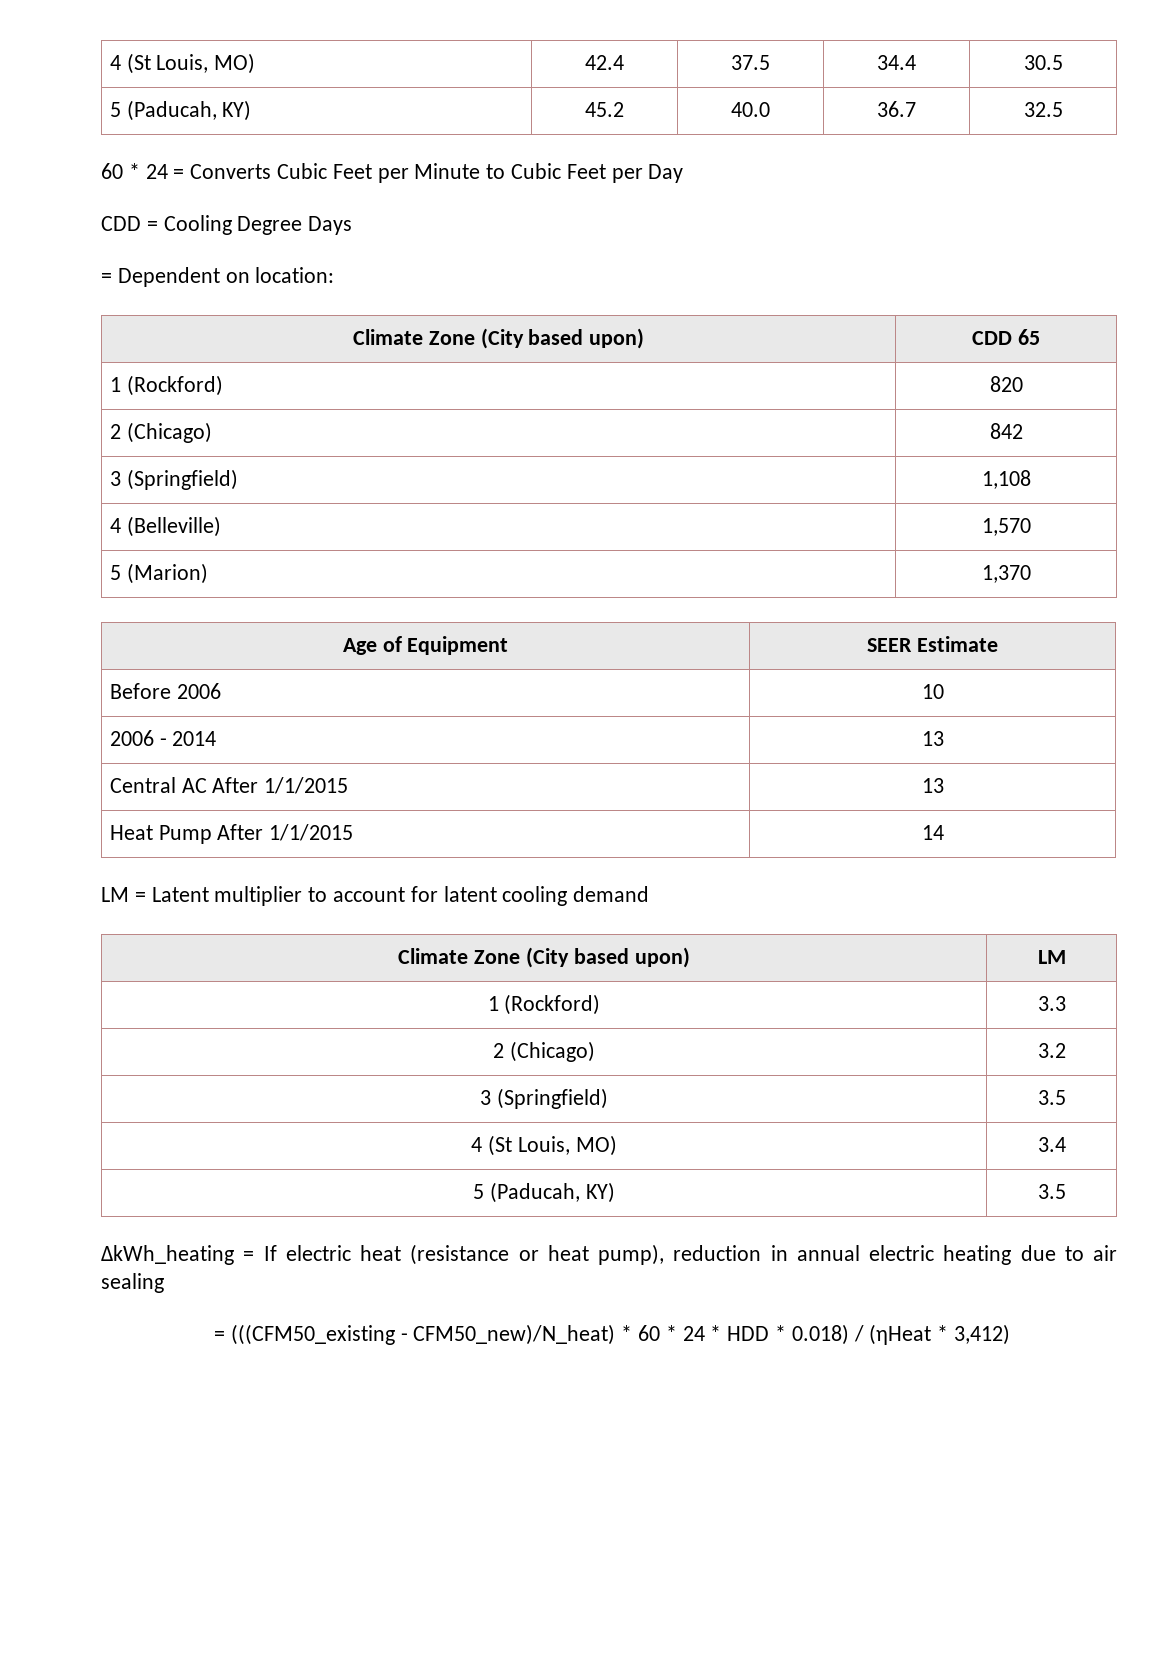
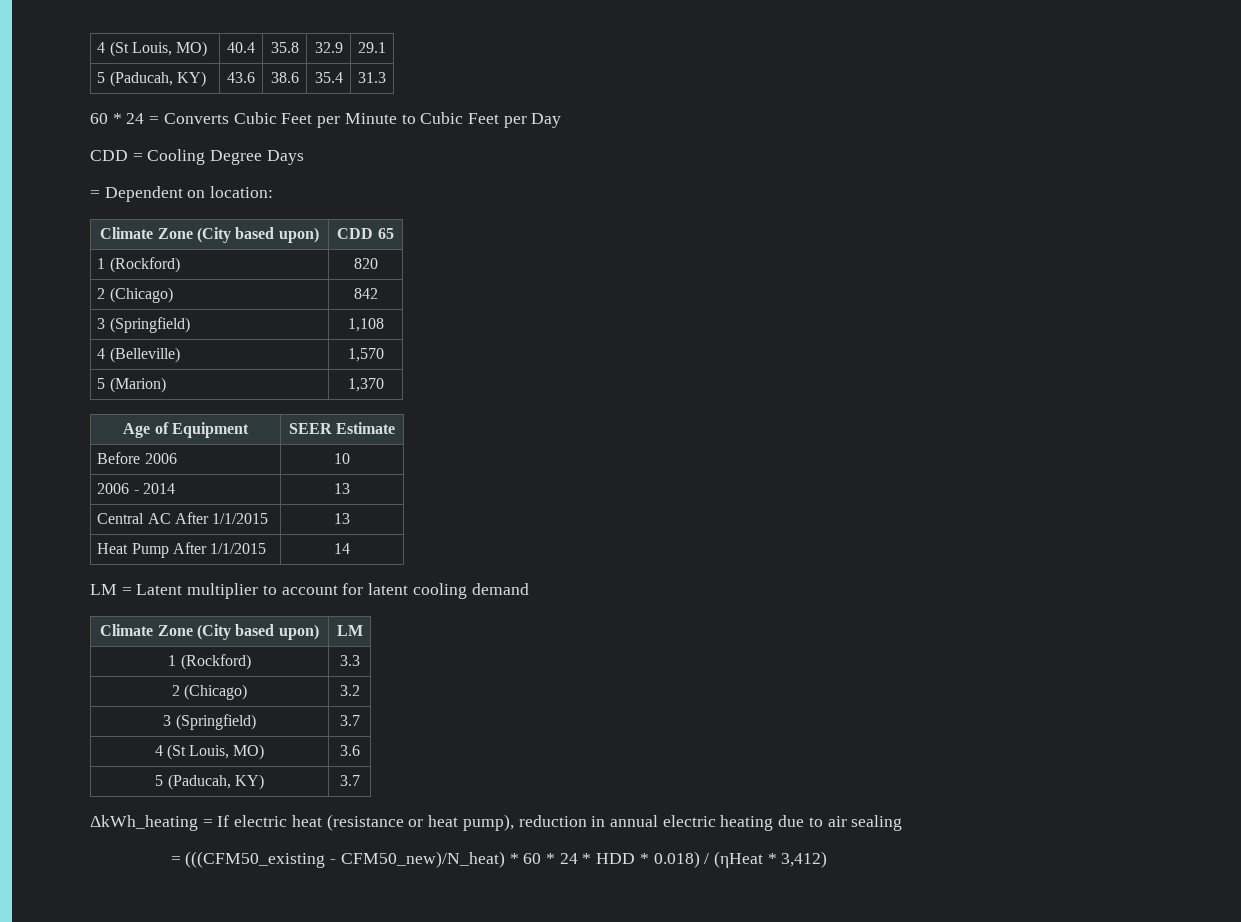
[109,53,256,74] [585,55,624,70] [731,55,771,70] [877,55,917,70] [1023,55,1063,70] [109,100,252,121] [585,102,624,117] [731,102,771,117] [877,101,917,117] [1023,102,1063,117] 4 (St Louis, MO) | 42.4 | 37.5 | 34.4 | 30.5 // 5 (Paducah, KY) | 45.2 | 40.0 | 36.7 | 32.5 -> [97,41,208,57] [227,42,255,53] [270,42,299,53] [314,42,343,53] [358,42,386,53] [97,71,206,87] [227,72,255,83] [270,72,299,83] [314,72,343,83] [358,72,386,83] 4 (St Louis, MO) | 40.4 | 35.8 | 32.9 | 29.1 // 5 (Paducah, KY) | 43.6 | 38.6 | 35.4 | 31.3
[1037,1090,1066,1105] [471,1135,617,1156] [1037,1137,1066,1152] [473,1182,615,1203] [1037,1184,1066,1199] 3.5 // 4 (St Louis, MO) | 3.4 // 5 (Paducah, KY) | 3.5 -> [339,715,360,726] [154,744,265,760] [339,745,360,756] [155,774,264,790] [339,775,360,786] 3.7 // 4 (St Louis, MO) | 3.6 // 5 (Paducah, KY) | 3.7

